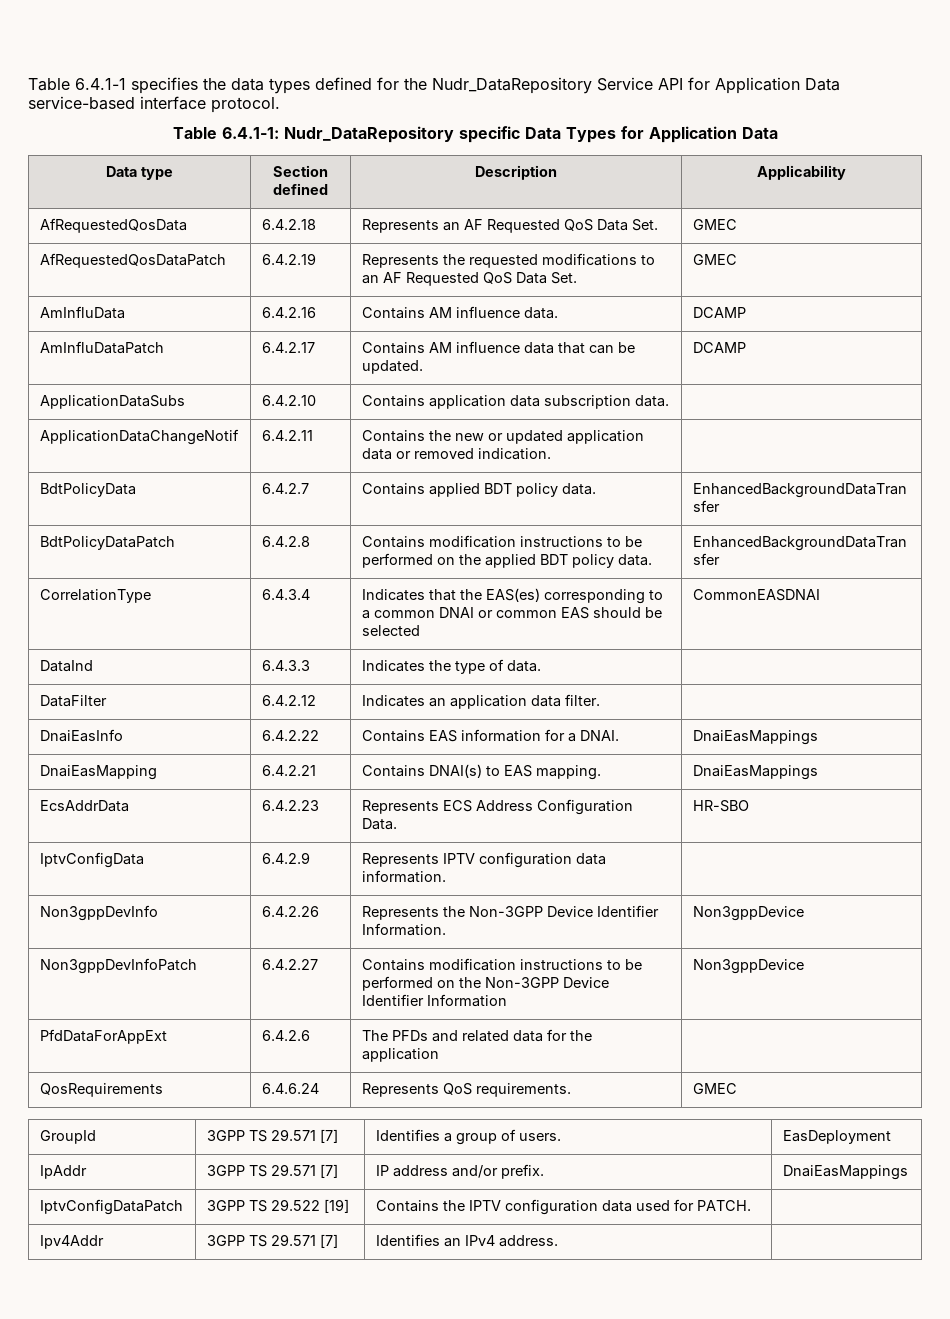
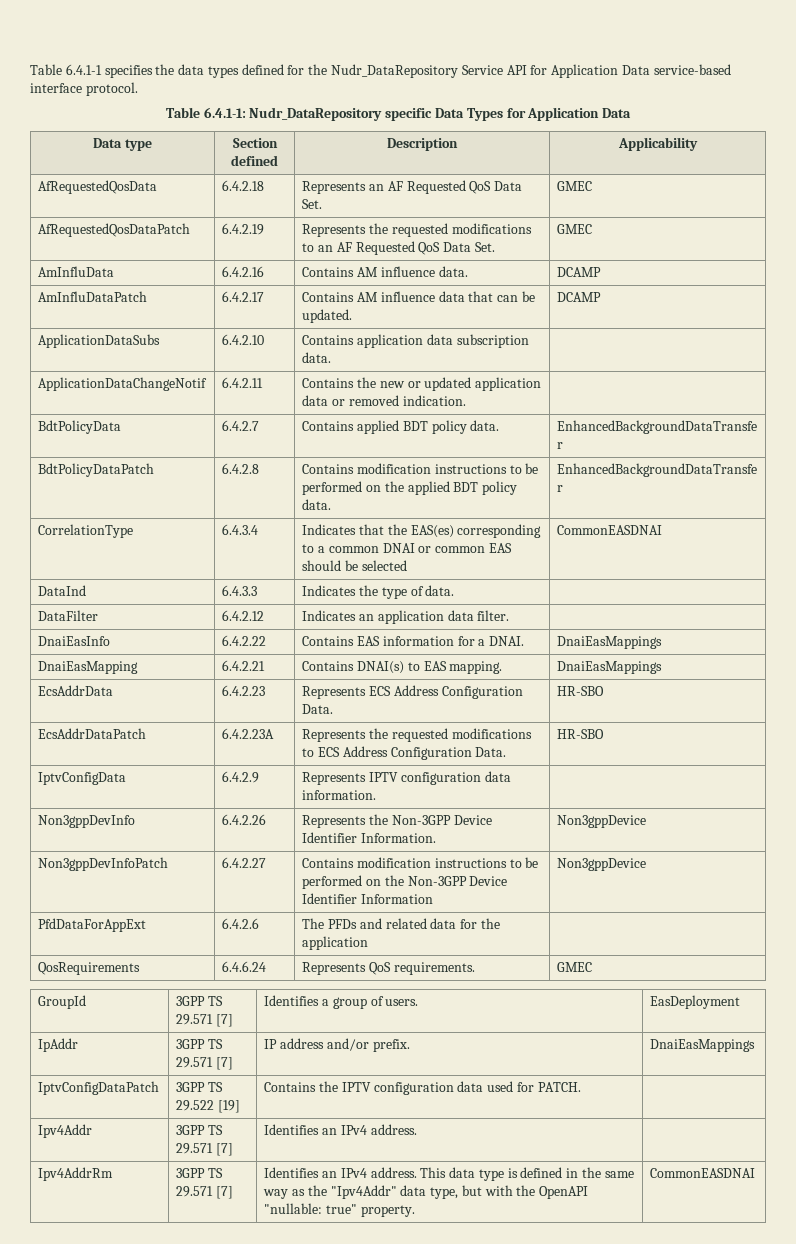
(749, 806) none -> [38,728,147,739] [222,728,275,739] [302,728,532,742] [302,746,507,760] [557,729,605,739] // EcsAddrDataPatch | 6.4.2.23A | Represents the requested modifications to ECS Address Configuration Data. | HR-SBO
(558, 1241) none -> [38,1167,114,1181] [176,1168,223,1178] [176,1186,233,1199] [264,1167,634,1181] [263,1185,589,1199] [264,1203,415,1217] [650,1168,756,1178] // Ipv4AddrRm | 3GPP TS 29.571 [7] | Identifies an IPv4 address. This data type is defined in the same way as the "Ipv4Addr" data type, but with the OpenAPI "nullable: true" property. | CommonEASDNAI

